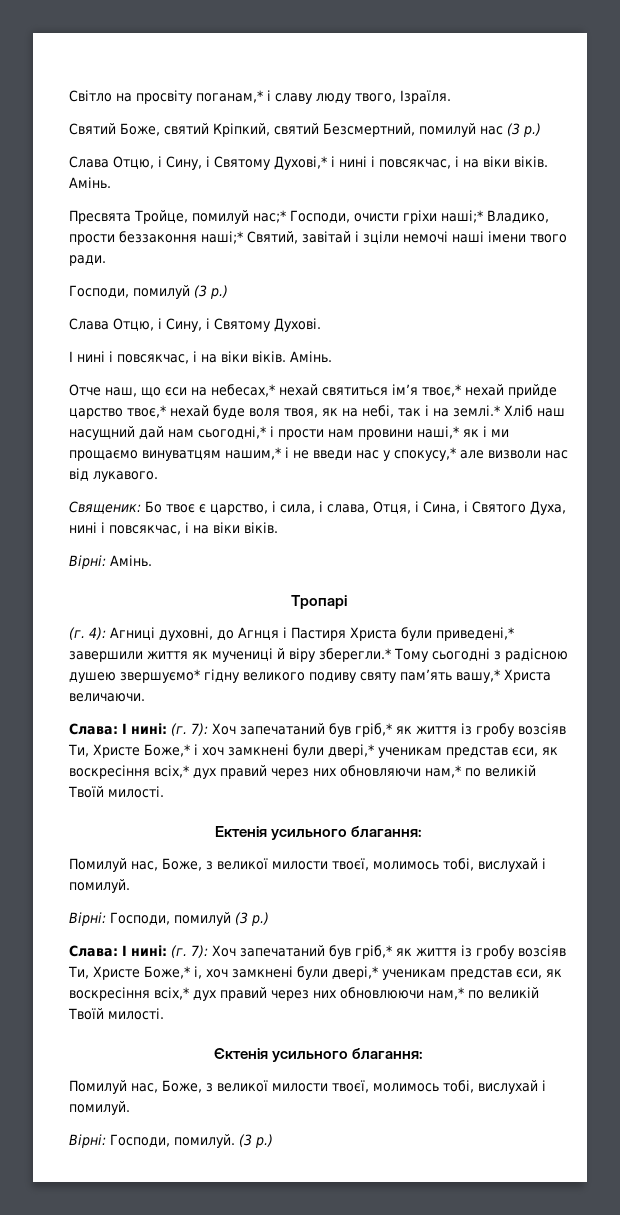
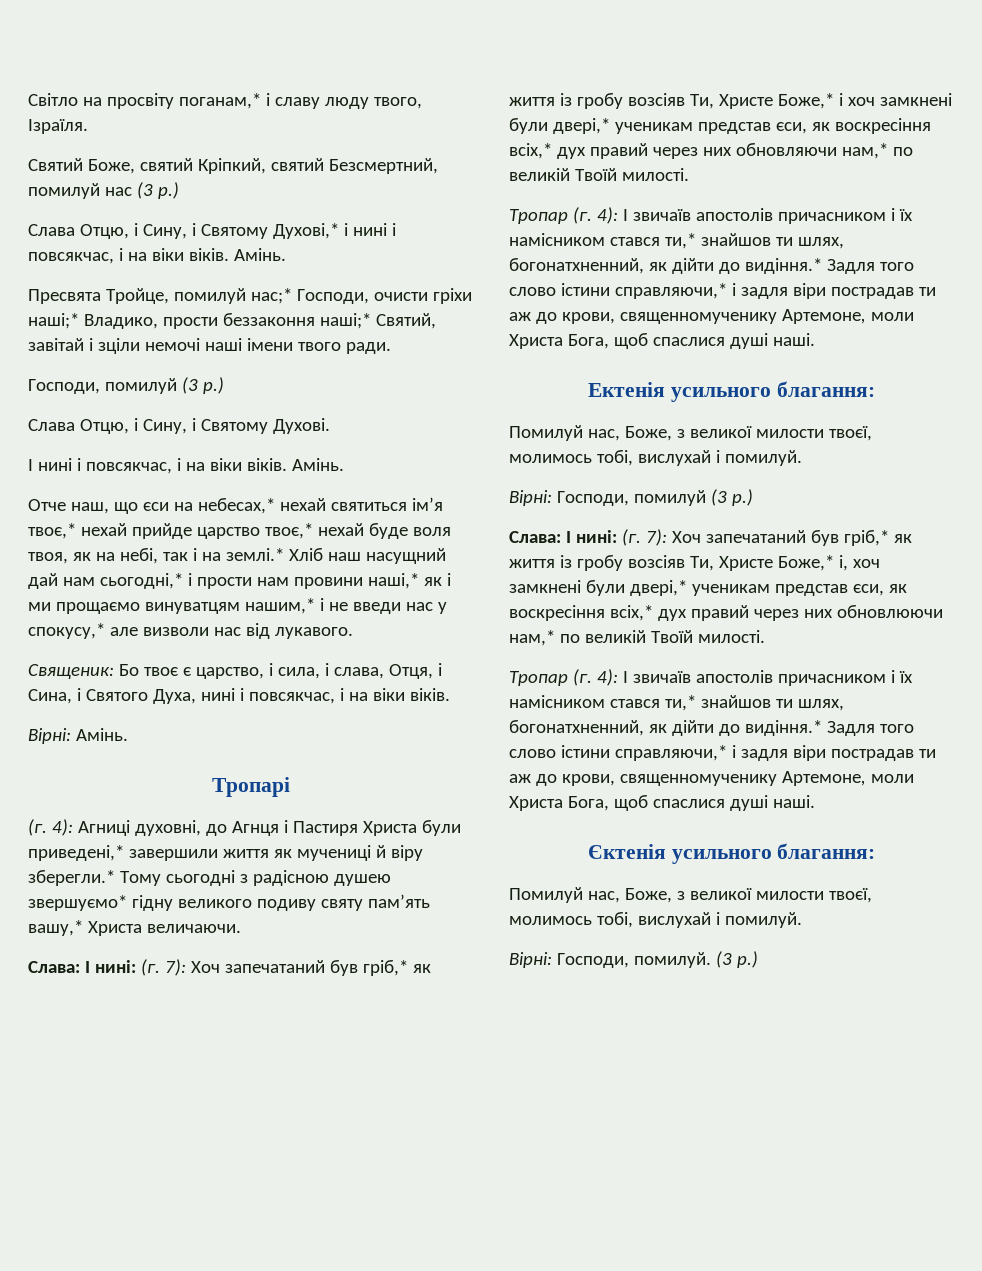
(164, 792) none -> [509,207,913,224] [509,233,844,249] [509,258,914,274] [509,283,936,299] [509,309,914,324] [509,333,815,349] // Тропар (г. 4): I звичаїв апостолів причасником і їх намісником стався ти,* знайшов ти шлях, богонатхненний, як дійти до видіння.* Задля того слово істини справляючи,* і задля віри пострадав ти аж до крови, священномученику Артемоне, моли Христа Бога, щоб спаслися душі наші.
(164, 1014) none -> [509,669,913,686] [509,695,844,711] [509,720,914,736] [509,745,936,761] [509,771,914,786] [509,795,815,811] // Тропар (г. 4): I звичаїв апостолів причасником і їх намісником стався ти,* знайшов ти шлях, богонатхненний, як дійти до видіння.* Задля того слово істини справляючи,* і задля віри пострадав ти аж до крови, священномученику Артемоне, моли Христа Бога, щоб спаслися душі наші.

